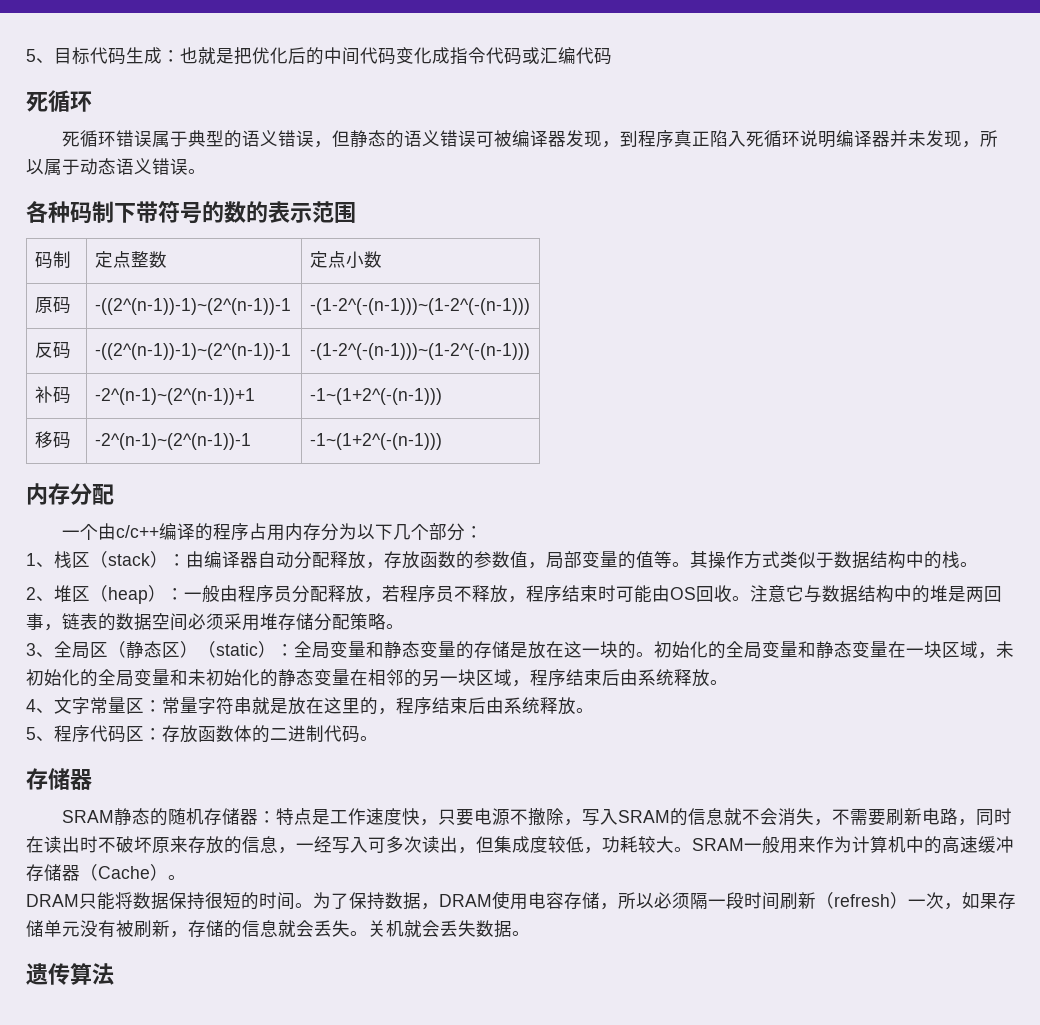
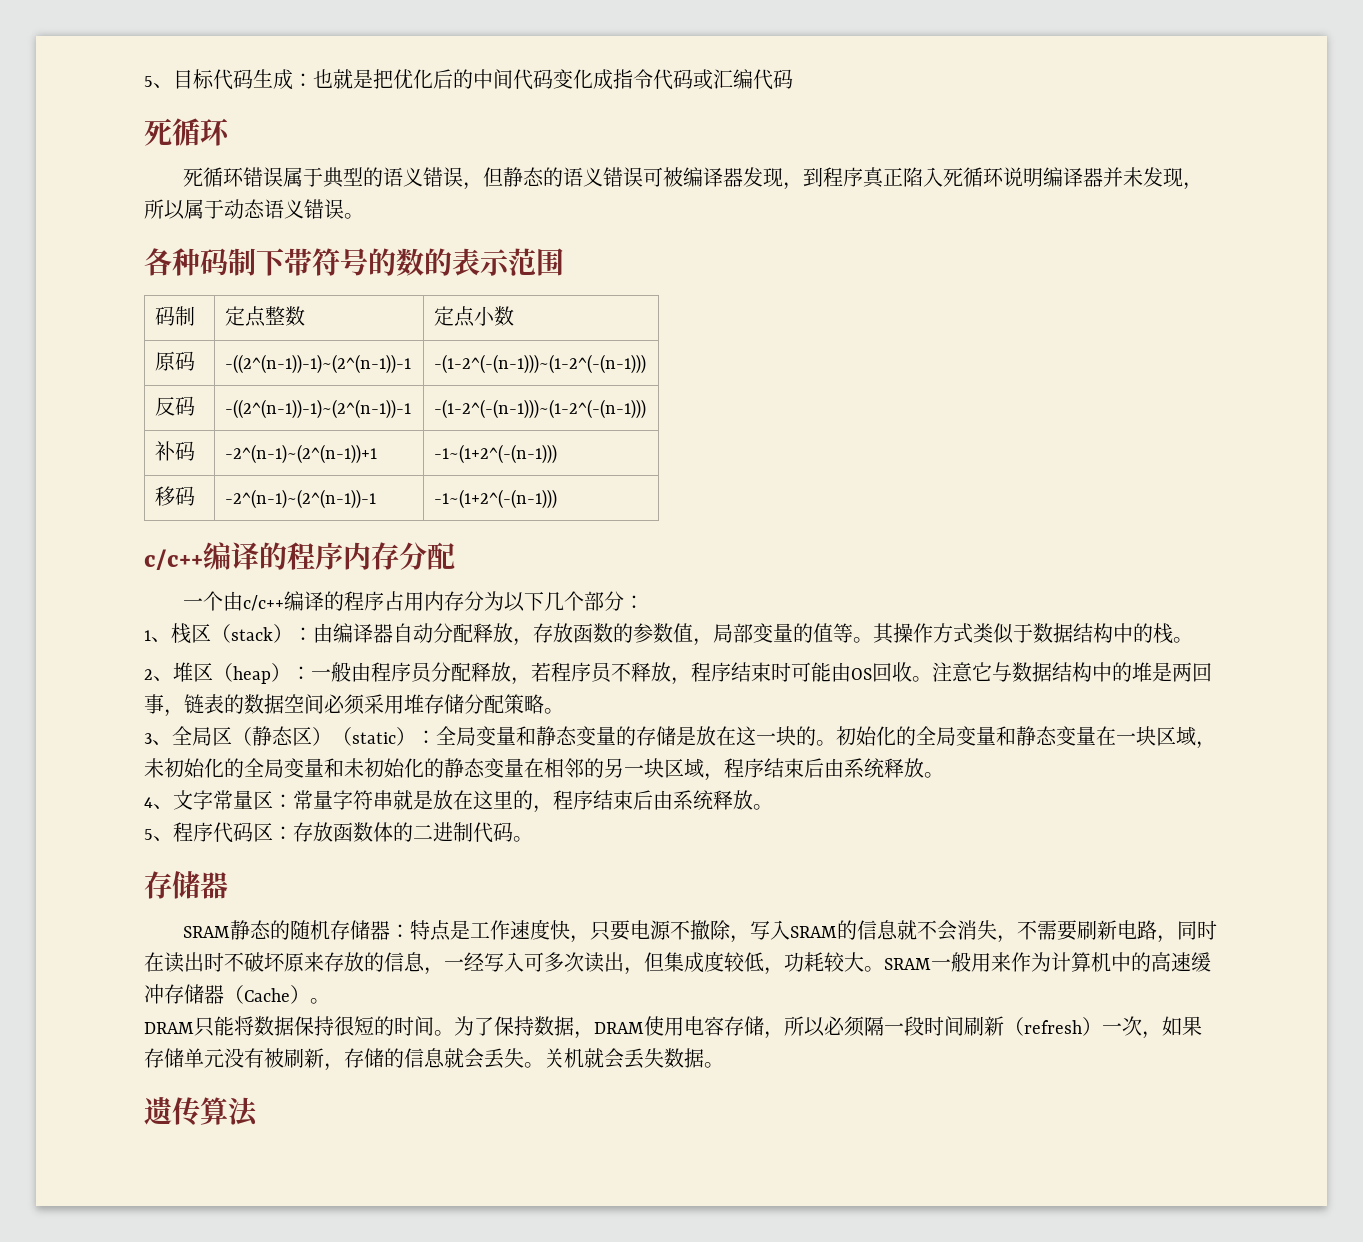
(442, 441) none -> [144,542,343,570] c/c++编译的程序

